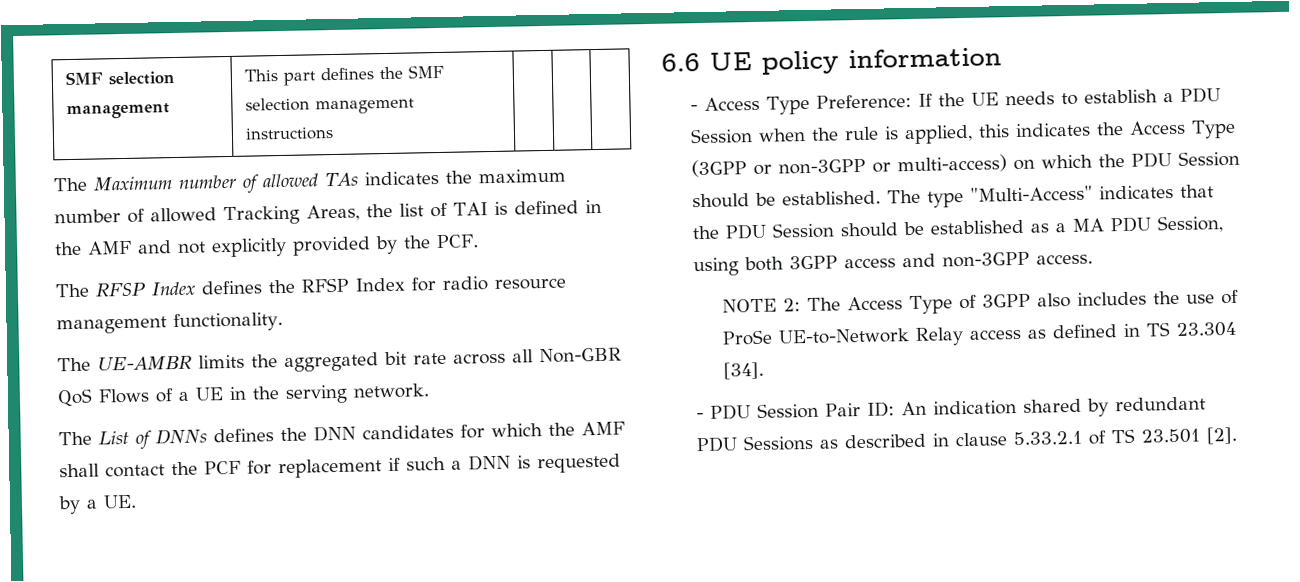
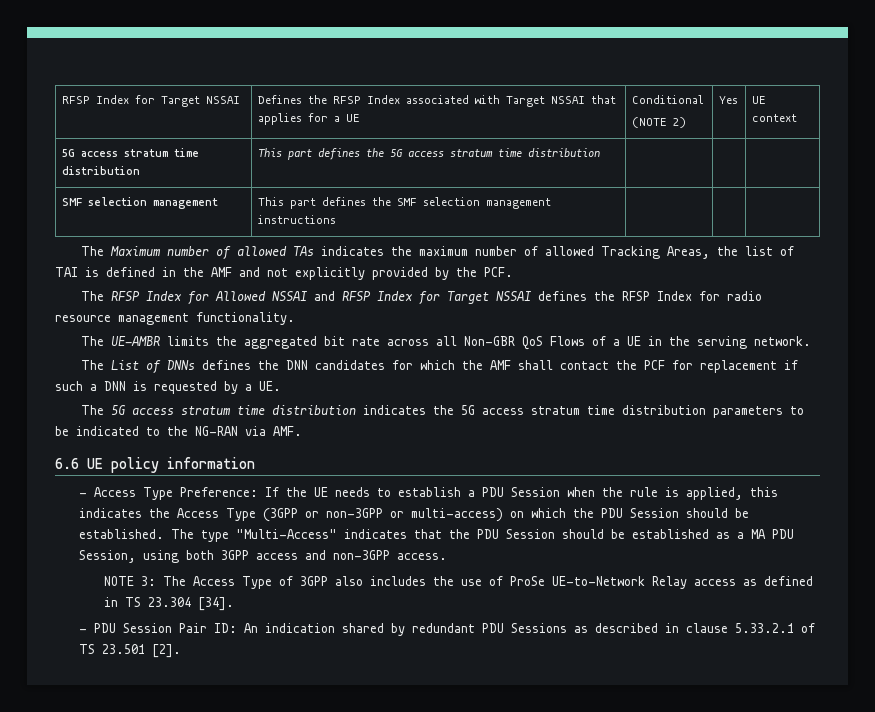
(65, 78) none -> [61,95,240,107] [257,95,616,107] [257,113,360,125] [631,95,704,104] [631,117,686,128] [718,96,738,104] [751,96,766,104] [751,114,797,122] [61,148,199,157] [61,166,140,175] [257,148,600,160] RFSP Index for Target NSSAI | Defines the RFSP Index associated with Target NSSAI that applies for a UE | Conditional // (NOTE 2) | Yes | UE context // 5G access stratum time distribution | This part defines the 5G access stratum time distribution | | | //
(195, 288) none -> [187,291,531,305] for Allowed NSSAI and RFSP Index for Target NSSAI
(137, 501) none -> [80,405,804,418] [55,426,302,436] // The 5G access stratum time distribution indicates the 5G access stratum time distribution parameters to be indicated to the NG-RAN via AMF.
[783,298,802,312] 2: -> [140,576,156,586] 3:

